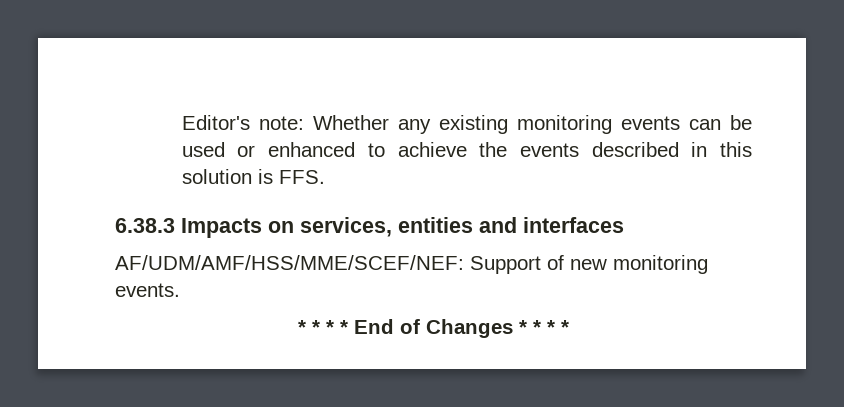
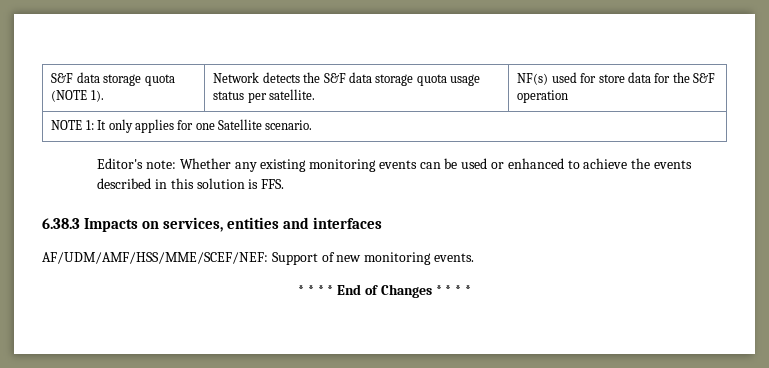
(181, 122) none -> [51,72,175,86] [51,90,104,102] [213,72,480,86] [213,89,316,103] [517,72,715,85] [517,90,569,103] [51,119,313,133] S&F data storage quota (NOTE 1). | Network detects the S&F data storage quota usage status per satellite. | NF(s) used for store data for the S&F operation // NOTE 1: It only applies for one Satellite scenario. //

